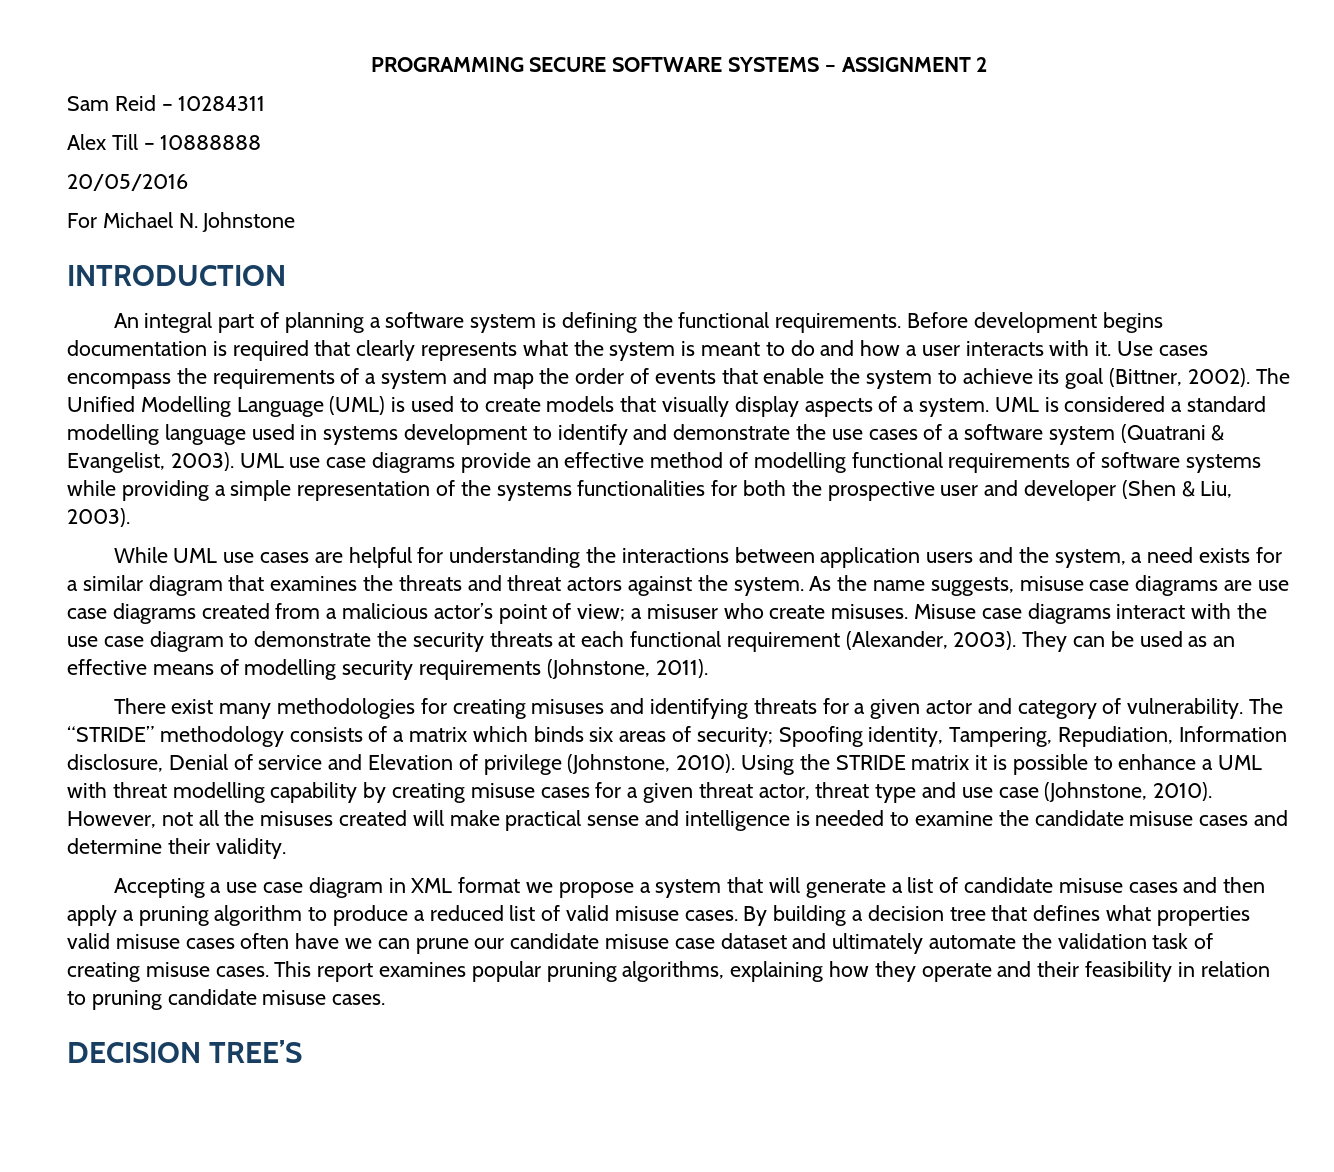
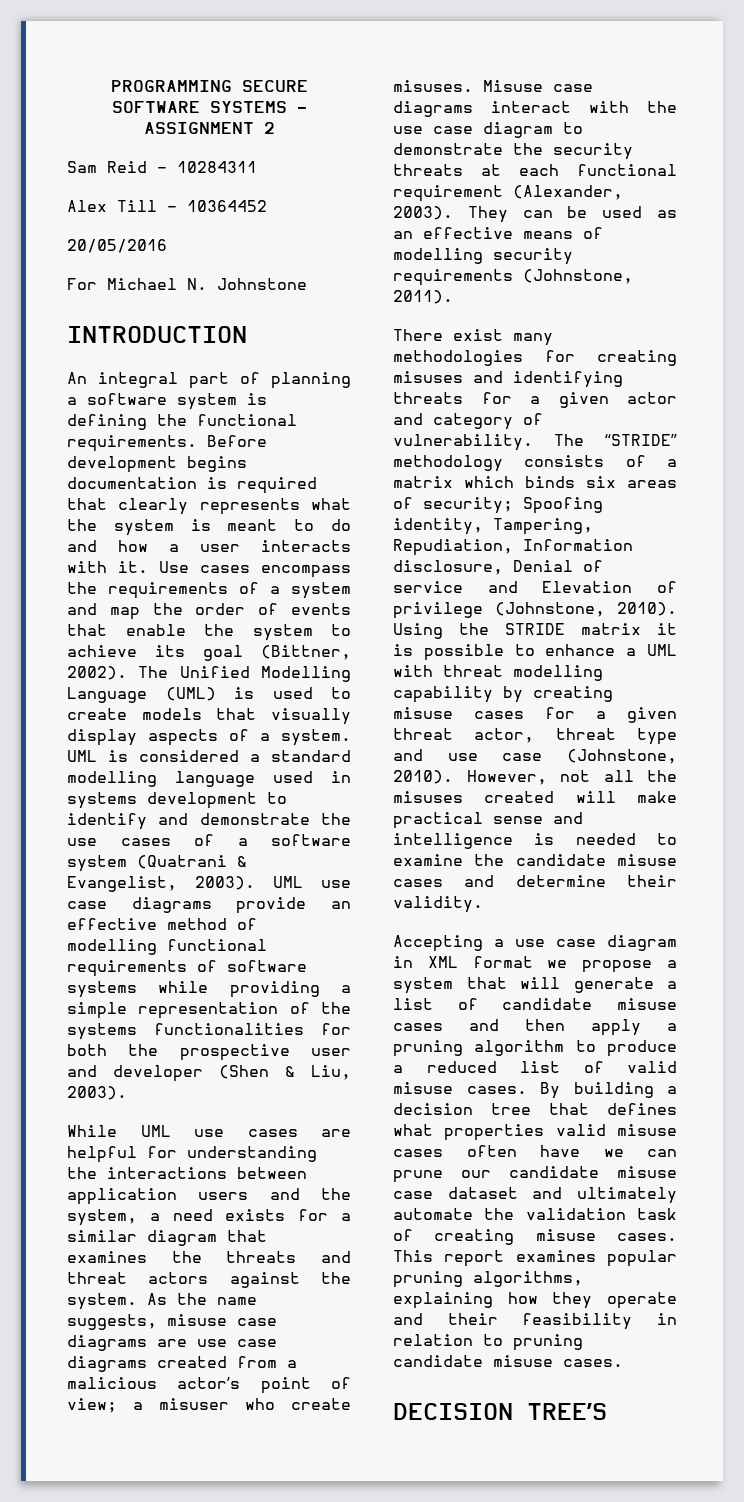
[160,135,262,150] 10888888 -> [187,200,267,212] 10364452

